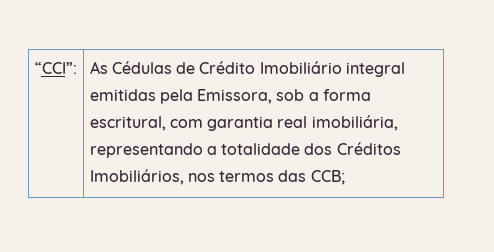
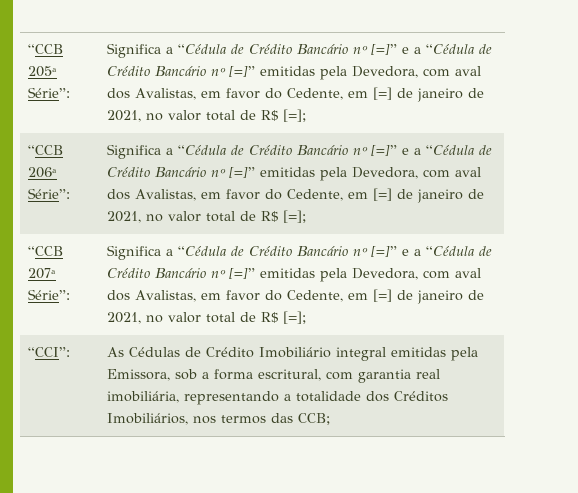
(34, 68) none -> [28,44,64,54] [28,66,58,77] [28,87,71,98] [107,43,493,58] [107,66,482,80] [107,87,485,102] [107,109,307,122] [28,145,64,155] [28,167,58,178] [28,188,71,199] [107,144,493,159] [107,167,482,181] [107,188,485,203] [107,210,307,223] [28,246,64,256] [28,268,57,279] [28,289,71,300] [107,245,493,260] [107,268,482,282] [107,289,485,304] [107,311,307,324] “CCB 205ª Série”: | Significa a “Cédula de Crédito Bancário nº [=]” e a “Cédula de Crédito Bancário nº [=]” emitidas pela Devedora, com aval dos Avalistas, em favor do Cedente, em [=] de janeiro de 2021, no valor total de R$ [=]; // “CCB 206ª Série”: | Significa a “Cédula de Crédito Bancário nº [=]” e a “Cédula de Crédito Bancário nº [=]” emitidas pela Devedora, com aval dos Avalistas, em favor do Cedente, em [=] de janeiro de 2021, no valor total de R$ [=]; // “CCB 207ª Série”: | Significa a “Cédula de Crédito Bancário nº [=]” e a “Cédula de Crédito Bancário nº [=]” emitidas pela Devedora, com aval dos Avalistas, em favor do Cedente, em [=] de janeiro de 2021, no valor total de R$ [=]; //

